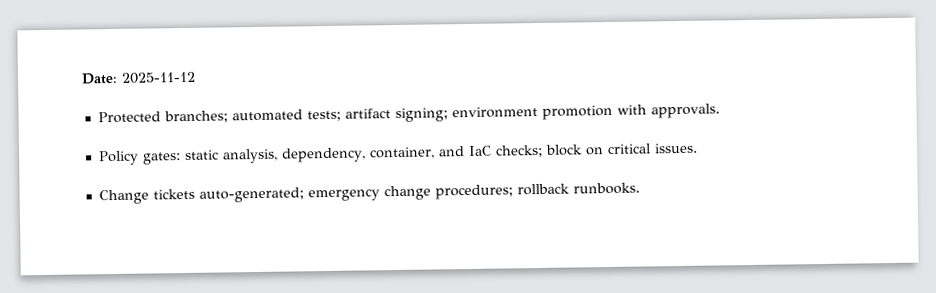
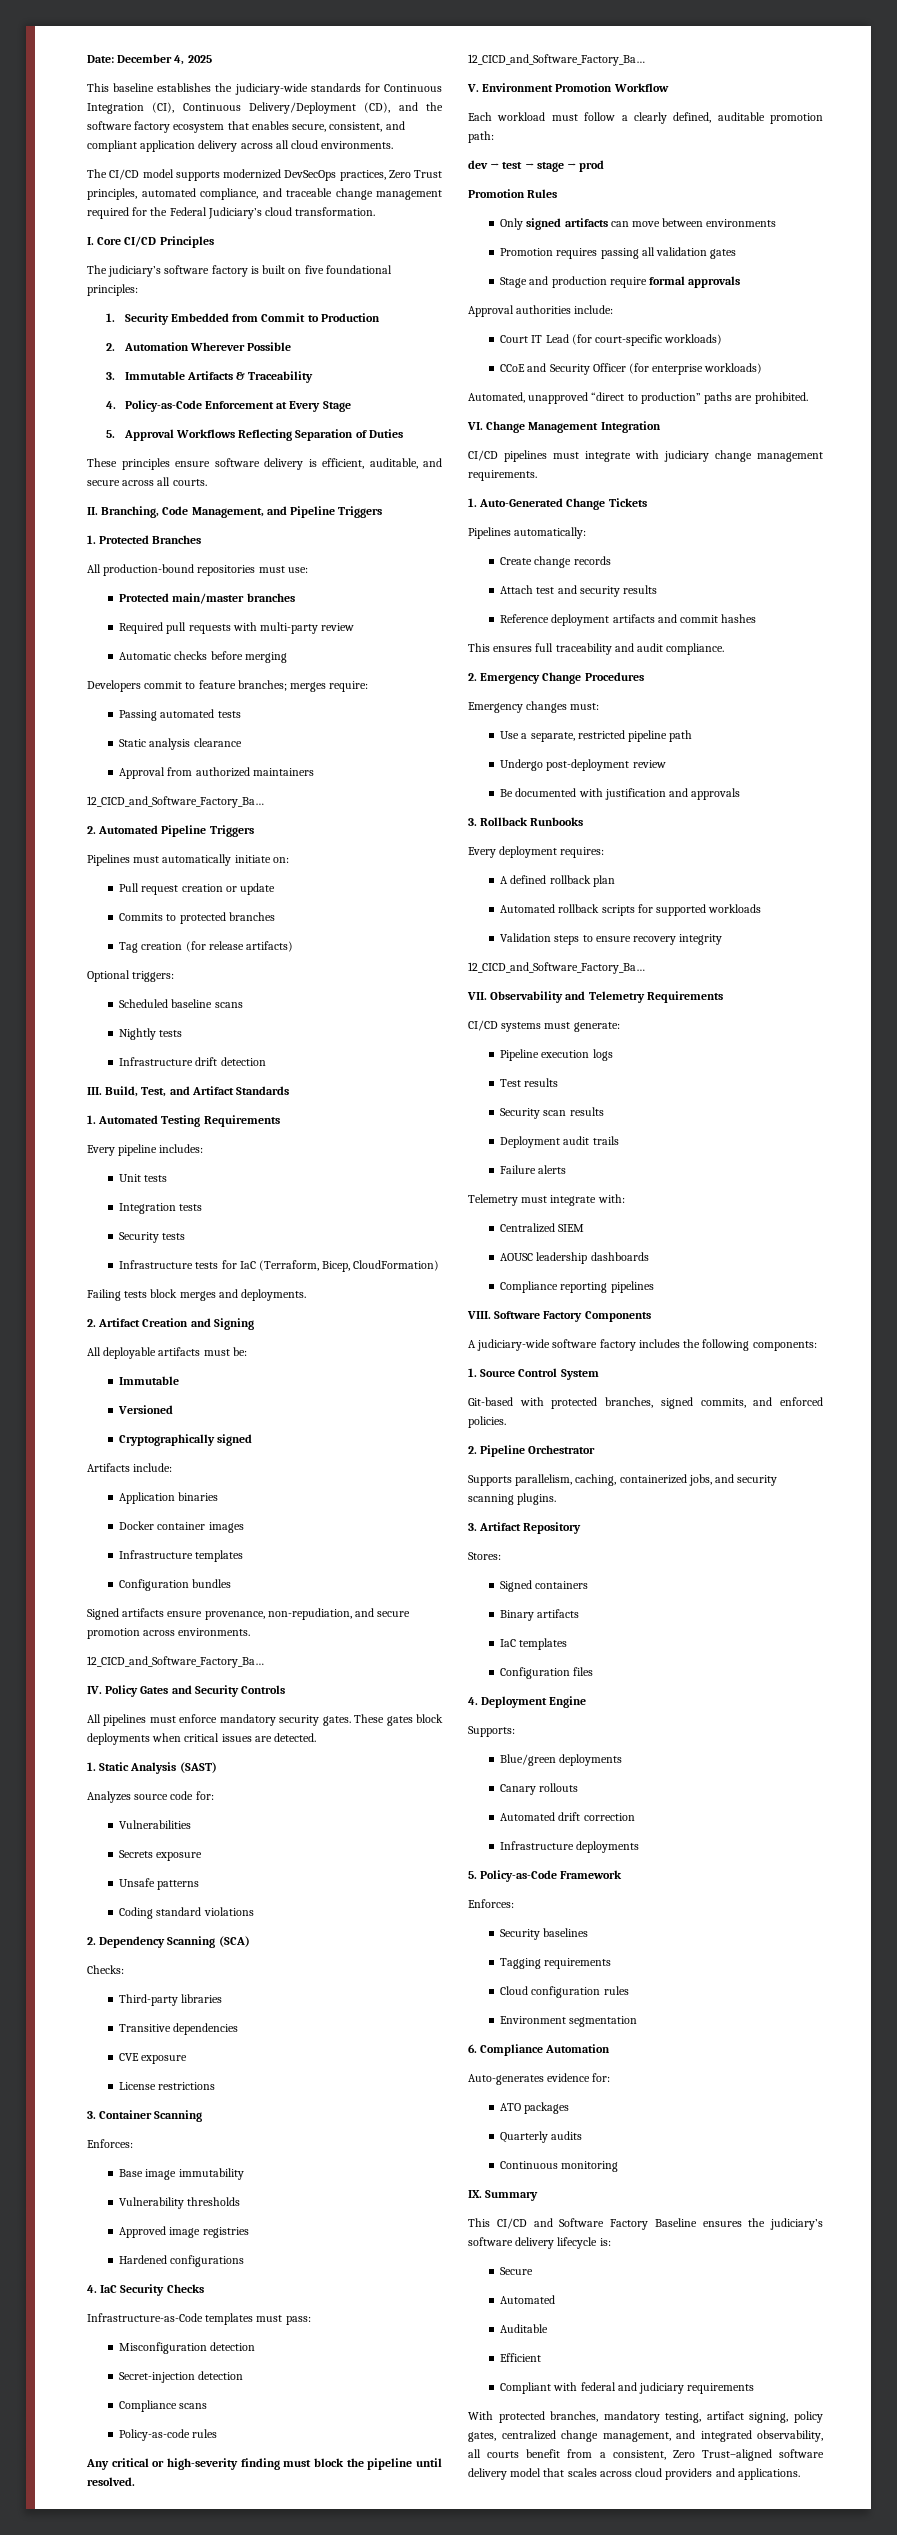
[121,71,196,84] [97,103,720,124] [98,142,698,166] [98,182,640,205] 2025-11-12 // Protected branches; automated tests; artifact signing; environment promotion with approvals. // Policy gates: static analysis, dependency, container, and IaC checks; block on critical issues. // Change tickets auto-generated; emergency change procedures; rollback runbooks. -> [117,54,212,65] [87,83,442,95] [87,102,443,114] [87,121,405,133] [87,140,394,152] [87,169,442,181] [87,188,442,200] [87,207,376,219] [87,236,214,248] [87,265,392,277] [87,284,138,296] [105,313,380,325] [105,342,292,351] [105,371,314,383] [105,400,351,412] [105,429,403,441] [87,458,442,470] [87,477,207,486] [87,506,383,518] [87,535,202,544] [87,564,308,576] [119,593,295,604] [119,622,355,634] [119,651,287,663] [87,680,369,692] [119,709,241,721] [119,738,242,750] [119,767,314,779] [87,796,264,808] [87,825,254,837] [87,854,289,866] [119,883,275,895] [119,912,275,924] [119,941,293,953] [87,970,175,982] [119,999,243,1008] [119,1028,183,1040] [119,1057,266,1066] [87,1086,290,1097] [87,1115,280,1127] [87,1144,204,1156] [119,1174,168,1182] [119,1203,203,1214] [119,1232,186,1243] [119,1260,440,1272] [87,1289,307,1301] [87,1318,254,1330] [87,1347,247,1359] [119,1376,180,1385] [118,1405,174,1414] [119,1434,253,1446] [87,1463,173,1472] [119,1492,219,1504] [119,1521,244,1533] [119,1550,244,1562] [119,1579,232,1591] [87,1608,411,1620] [87,1628,251,1639] [87,1656,264,1668] [87,1685,286,1697] [87,1714,443,1726] [87,1733,317,1745] [87,1762,217,1774] [87,1791,214,1803] [119,1820,192,1829] [119,1850,203,1861] [119,1878,200,1890] [119,1907,254,1919] [87,1936,250,1948] [87,1965,124,1974] [119,1994,223,2006] [119,2023,239,2035] [119,2053,188,2064] [119,2082,216,2090] [87,2110,203,2122] [87,2139,133,2148] [119,2168,244,2180] [119,2197,241,2209] [119,2226,249,2238] [119,2255,245,2267] [87,2284,204,2296] [87,2313,311,2325] [119,2342,256,2354] [119,2371,244,2383] [119,2400,208,2412] [119,2429,218,2441] [86,2458,442,2470] [87,2477,135,2486] [468,54,645,66] [467,83,669,92] [468,112,823,124] [468,131,494,143] [468,160,605,172] [468,189,558,198] [500,218,777,230] [500,247,737,259] [500,276,741,288] [468,305,614,317] [500,334,723,346] [500,363,763,375] [468,392,808,404] [467,421,661,433] [468,450,823,462] [468,470,537,481] [468,498,647,510] [468,527,587,539] [500,556,611,568] [500,585,657,597] [500,614,757,626] [468,643,725,655] [468,672,644,684] [468,701,600,713] [500,730,693,742] [500,759,666,771] [500,788,741,800] [468,817,584,826] [468,846,605,858] [500,875,615,887] [500,904,762,916] [500,933,723,945] [468,962,645,974] [467,991,723,1003] [468,1020,620,1032] [500,1049,613,1061] [500,1078,559,1087] [500,1107,604,1119] [500,1136,619,1148] [500,1165,567,1174] [468,1194,625,1206] [500,1223,585,1233] [500,1252,649,1264] [500,1281,654,1293] [467,1311,651,1322] [468,1339,817,1351] [468,1368,599,1380] [468,1397,823,1409] [468,1416,506,1428] [468,1445,596,1457] [468,1474,778,1486] [468,1493,557,1505] [468,1522,582,1534] [468,1552,501,1560] [500,1580,589,1592] [500,1609,580,1621] [500,1638,568,1650] [500,1667,594,1679] [468,1696,587,1708] [468,1726,515,1737] [500,1754,623,1766] [500,1783,579,1795] [500,1812,635,1821] [500,1841,640,1853] [468,1870,623,1882] [468,1899,514,1908] [500,1928,589,1940] [500,1958,612,1969] [500,1986,629,1998] [500,2016,638,2027] [468,2044,611,2056] [468,2073,611,2085] [500,2102,570,2114] [500,2131,583,2143] [500,2161,619,2172] [468,2190,539,2201] [468,2218,823,2230] [468,2237,611,2249] [500,2267,534,2275] [500,2295,556,2304] [500,2324,549,2333] [500,2353,542,2362] [500,2382,755,2394] [468,2411,823,2423] [468,2430,823,2442] [468,2449,824,2461] [468,2468,800,2480] December 4, 2025 // This baseline establishes the judiciary-wide standards for Continuous Integration (CI), Continuous Delivery/Deployment (CD), and the software factory ecosystem that enables secure, consistent, and compliant application delivery across all cloud environments. // The CI/CD model supports modernized DevSecOps practices, Zero Trust principles, automated compliance, and traceable change management required for the Federal Judiciary’s cloud transformation. // I. Core CI/CD Principles // The judiciary’s software factory is built on five foundational principles: // 1. Security Embedded from Commit to Production // 2. Automation Wherever Possible // 3. Immutable Artifacts & Traceability // 4. Policy-as-Code Enforcement at Every Stage // 5. Approval Workflows Reflecting Separation of Duties // These principles ensure software delivery is efficient, auditable, and secure across all courts. // II. Branching, Code Management, and Pipeline Triggers // 1. Protected Branches // All production-bound repositories must use: // Protected main/master branches // Required pull requests with multi-party review // Automatic checks before merging // Developers commit to feature branches; merges require: // Passing automated tests // Static analysis clearance // Approval from authorized maintainers // 12_CICD_and_Software_Factory_Ba… // 2. Automated Pipeline Triggers // Pipelines must automatically initiate on: // Pull request creation or update // Commits to protected branches // Tag creation (for release artifacts) // Optional triggers: // Scheduled baseline scans // Nightly tests // Infrastructure drift detection // III. Build, Test, and Artifact Standards // 1. Automated Testing Requirements // Every pipeline includes: // Unit tests // Integration tests // Security tests // Infrastructure tests for IaC (Terraform, Bicep, CloudFormation) // Failing tests block merges and deployments. // 2. Artifact Creation and Signing // All deployable artifacts must be: // Immutable // Versioned // Cryptographically signed // Artifacts include: // Application binaries // Docker container images // Infrastructure templates // Configuration bundles // Signed artifacts ensure provenance, non-repudiation, and secure promotion across environments. // 12_CICD_and_Software_Factory_Ba… // IV. Policy Gates and Security Controls // All pipelines must enforce mandatory security gates. These gates block deployments when critical issues are detected. // 1. Static Analysis (SAST) // Analyzes source code for: // Vulnerabilities // Secrets exposure // Unsafe patterns // Coding standard violations // 2. Dependency Scanning (SCA) // Checks: // Third-party libraries // Transitive dependencies // CVE exposure // License restrictions // 3. Container Scanning // Enforces: // Base image immutability // Vulnerability thresholds // Approved image registries // Hardened configurations // 4. IaC Security Checks // Infrastructure-as-Code templates must pass: // Misconfiguration detection // Secret-injection detection // Compliance scans // Policy-as-code rules // Any critical or high-severity finding must block the pipeline until resolved. // 12_CICD_and_Software_Factory_Ba… // V. Environment Promotion Workflow // Each workload must follow a clearly defined, auditable promotion path: // dev → test → stage → prod // Promotion Rules // Only signed artifacts can move between environments // Promotion requires passing all validation gates // Stage and production require formal approvals // Approval authorities include: // Court IT Lead (for court-specific workloads) // CCoE and Security Officer (for enterprise workloads) // Automated, unapproved “direct to production” paths are prohibited. // VI. Change Management Integration // CI/CD pipelines must integrate with judiciary change management requirements. // 1. Auto-Generated Change Tickets // Pipelines automatically: // Create change records // Attach test and security results // Reference deployment artifacts and commit hashes // This ensures full traceability and audit compliance. // 2. Emergency Change Procedures // Emergency changes must: // Use a separate, restricted pipeline path // Undergo post-deployment review // Be documented with justification and approvals // 3. Rollback Runbooks // Every deployment requires: // A defined rollback plan // Automated rollback scripts for supported workloads // Validation steps to ensure recovery integrity // 12_CICD_and_Software_Factory_Ba… // VII. Observability and Telemetry Requirements // CI/CD systems must generate: // Pipeline execution logs // Test results // Security scan results // Deployment audit trails // Failure alerts // Telemetry must integrate with: // Centralized SIEM // AOUSC leadership dashboards // Compliance reporting pipelines // VIII. Software Factory Components // A judiciary-wide software factory includes the following components: // 1. Source Control System // Git-based with protected branches, signed commits, and enforced policies. // 2. Pipeline Orchestrator // Supports parallelism, caching, containerized jobs, and security scanning plugins. // 3. Artifact Repository // Stores: // Signed containers // Binary artifacts // IaC templates // Configuration files // 4. Deployment Engine // Supports: // Blue/green deployments // Canary rollouts // Automated drift correction // Infrastructure deployments // 5. Policy-as-Code Framework // Enforces: // Security baselines // Tagging requirements // Cloud configuration rules // Environment segmentation // 6. Compliance Automation // Auto-generates evidence for: // ATO packages // Quarterly audits // Continuous monitoring // IX. Summary // This CI/CD and Software Factory Baseline ensures the judiciary’s software delivery lifecycle is: // Secure // Automated // Auditable // Efficient // Compliant with federal and judiciary requirements // With protected branches, mandatory testing, artifact signing, policy gates, centralized change management, and integrated observability, all courts benefit from a consistent, Zero Trust–aligned software delivery model that scales across cloud providers and applications.

